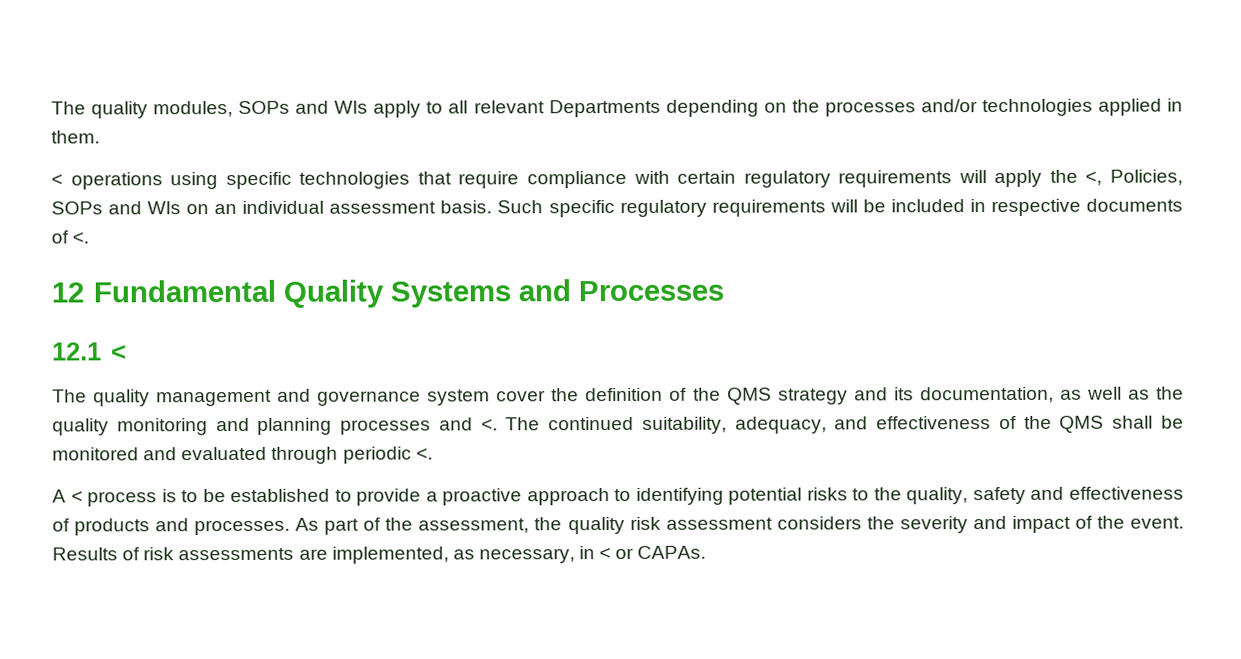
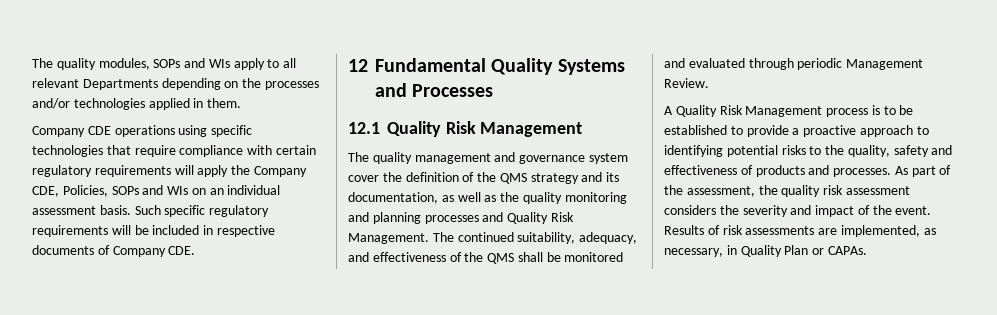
[51,173,63,186] < -> [32,126,111,137] Company CDE
[1085,170,1103,186] <, -> [253,166,307,177] [32,186,59,197] Company CDE,
[72,231,90,244] <. -> [112,246,196,257] Company CDE.
[110,344,127,361] < -> [387,121,583,137] Quality Risk Management
[480,418,498,431] <. -> [507,212,574,224] [348,233,429,244] Quality Risk Management.
[415,447,433,460] <. -> [846,59,924,70] [664,78,709,88] Management Review.
[70,490,83,503] < -> [675,105,823,117] Quality Risk Management
[599,547,612,560] < -> [740,245,809,257] Quality Plan

